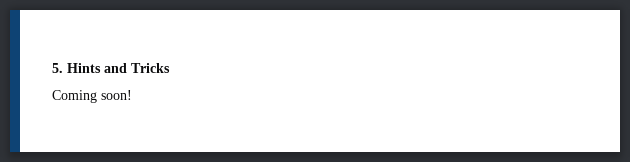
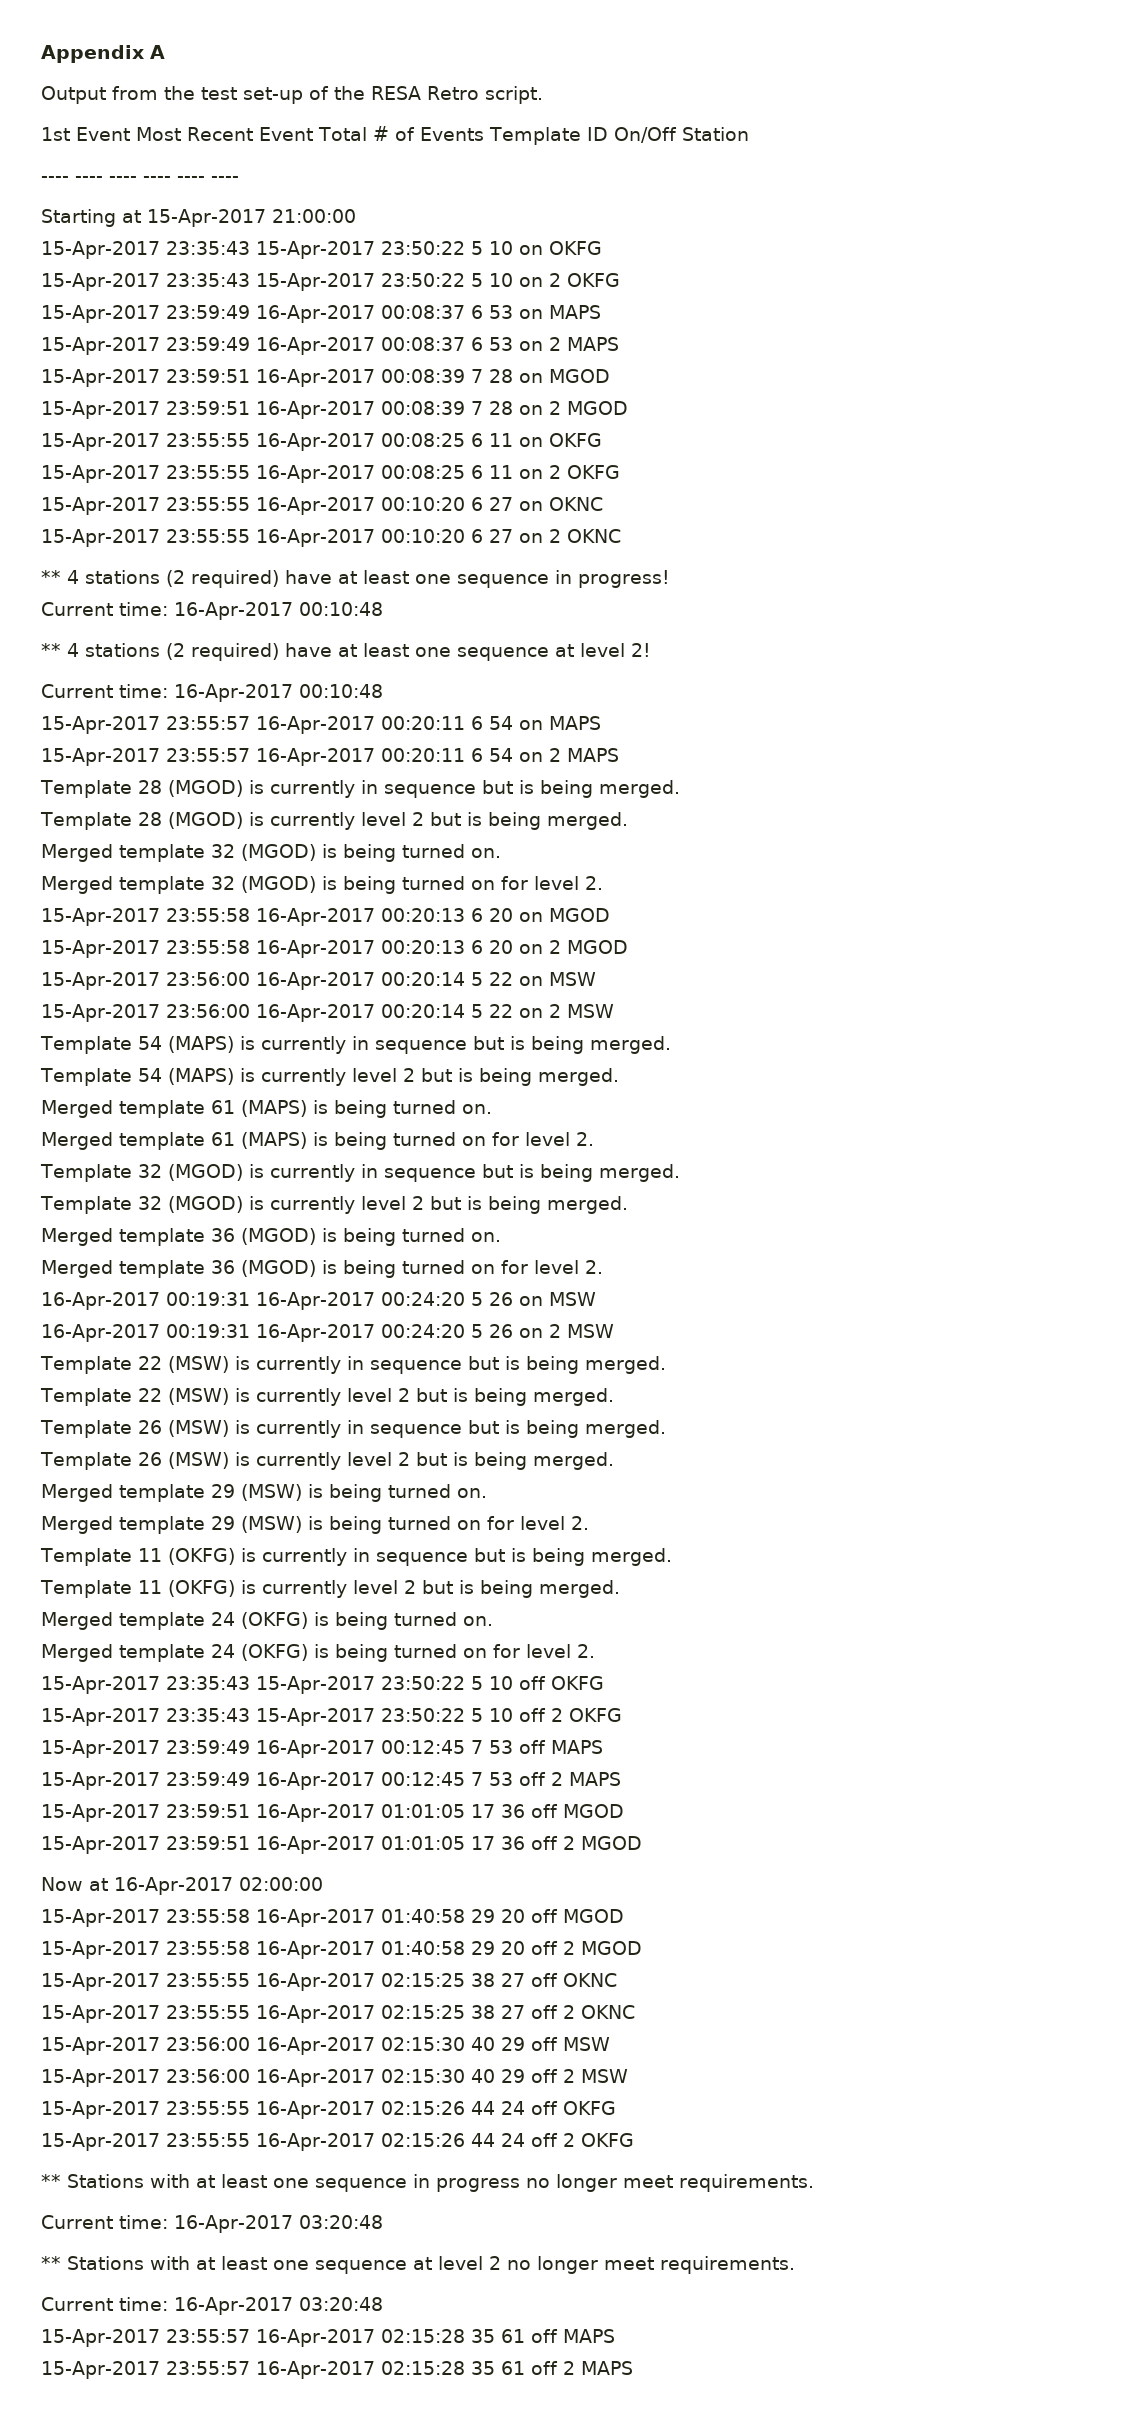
[52,63,170,73] [52,90,132,103] 5. Hints and Tricks // Coming soon! -> [41,45,165,63] [41,86,543,104] [41,126,749,145] [41,176,239,182] [41,209,356,227] [41,241,602,259] [41,273,620,291] [41,305,601,323] [41,337,619,355] [41,369,610,387] [41,401,628,419] [41,433,602,451] [41,465,620,483] [41,497,603,515] [41,529,621,547] [41,570,670,588] [41,602,383,620] [41,643,651,661] [41,684,383,702] [41,716,601,734] [41,748,619,766] [40,780,680,798] [40,812,628,830] [41,844,501,862] [41,876,603,894] [41,908,610,926] [41,940,628,958] [41,972,596,990] [41,1004,614,1022] [40,1036,671,1054] [40,1068,619,1086] [41,1100,492,1118] [41,1132,594,1150] [40,1164,680,1182] [40,1196,628,1214] [41,1228,501,1246] [41,1260,603,1278] [41,1292,596,1310] [41,1324,614,1342] [40,1356,666,1374] [40,1388,614,1406] [40,1420,666,1438] [40,1452,614,1470] [41,1484,487,1502] [41,1516,589,1534] [40,1548,672,1566] [40,1580,620,1598] [41,1612,493,1630] [41,1644,595,1662] [41,1676,604,1694] [41,1708,622,1726] [41,1740,603,1758] [41,1772,621,1790] [41,1804,624,1822] [41,1836,642,1854] [41,1877,323,1895] [41,1909,624,1927] [41,1941,642,1959] [41,1973,617,1991] [41,2005,635,2023] [41,2037,610,2055] [41,2069,628,2087] [41,2101,616,2119] [41,2133,634,2151] [41,2174,814,2192] [41,2215,383,2233] [41,2256,795,2274] [41,2297,383,2315] [41,2329,615,2347] [41,2361,633,2379] Appendix A // Output from the test set-up of the RESA Retro script. // 1st Event Most Recent Event Total # of Events Template ID On/Off Station // ---- ---- ---- ---- ---- ---- // Starting at 15-Apr-2017 21:00:00 // 15-Apr-2017 23:35:43 15-Apr-2017 23:50:22 5 10 on OKFG // 15-Apr-2017 23:35:43 15-Apr-2017 23:50:22 5 10 on 2 OKFG // 15-Apr-2017 23:59:49 16-Apr-2017 00:08:37 6 53 on MAPS // 15-Apr-2017 23:59:49 16-Apr-2017 00:08:37 6 53 on 2 MAPS // 15-Apr-2017 23:59:51 16-Apr-2017 00:08:39 7 28 on MGOD // 15-Apr-2017 23:59:51 16-Apr-2017 00:08:39 7 28 on 2 MGOD // 15-Apr-2017 23:55:55 16-Apr-2017 00:08:25 6 11 on OKFG // 15-Apr-2017 23:55:55 16-Apr-2017 00:08:25 6 11 on 2 OKFG // 15-Apr-2017 23:55:55 16-Apr-2017 00:10:20 6 27 on OKNC // 15-Apr-2017 23:55:55 16-Apr-2017 00:10:20 6 27 on 2 OKNC // ** 4 stations (2 required) have at least one sequence in progress! // Current time: 16-Apr-2017 00:10:48 // ** 4 stations (2 required) have at least one sequence at level 2! // Current time: 16-Apr-2017 00:10:48 // 15-Apr-2017 23:55:57 16-Apr-2017 00:20:11 6 54 on MAPS // 15-Apr-2017 23:55:57 16-Apr-2017 00:20:11 6 54 on 2 MAPS // Template 28 (MGOD) is currently in sequence but is being merged. // Template 28 (MGOD) is currently level 2 but is being merged. // Merged template 32 (MGOD) is being turned on. // Merged template 32 (MGOD) is being turned on for level 2. // 15-Apr-2017 23:55:58 16-Apr-2017 00:20:13 6 20 on MGOD // 15-Apr-2017 23:55:58 16-Apr-2017 00:20:13 6 20 on 2 MGOD // 15-Apr-2017 23:56:00 16-Apr-2017 00:20:14 5 22 on MSW // 15-Apr-2017 23:56:00 16-Apr-2017 00:20:14 5 22 on 2 MSW // Template 54 (MAPS) is currently in sequence but is being merged. // Template 54 (MAPS) is currently level 2 but is being merged. // Merged template 61 (MAPS) is being turned on. // Merged template 61 (MAPS) is being turned on for level 2. // Template 32 (MGOD) is currently in sequence but is being merged. // Template 32 (MGOD) is currently level 2 but is being merged. // Merged template 36 (MGOD) is being turned on. // Merged template 36 (MGOD) is being turned on for level 2. // 16-Apr-2017 00:19:31 16-Apr-2017 00:24:20 5 26 on MSW // 16-Apr-2017 00:19:31 16-Apr-2017 00:24:20 5 26 on 2 MSW // Template 22 (MSW) is currently in sequence but is being merged. // Template 22 (MSW) is currently level 2 but is being merged. // Template 26 (MSW) is currently in sequence but is being merged. // Template 26 (MSW) is currently level 2 but is being merged. // Merged template 29 (MSW) is being turned on. // Merged template 29 (MSW) is being turned on for level 2. // Template 11 (OKFG) is currently in sequence but is being merged. // Template 11 (OKFG) is currently level 2 but is being merged. // Merged template 24 (OKFG) is being turned on. // Merged template 24 (OKFG) is being turned on for level 2. // 15-Apr-2017 23:35:43 15-Apr-2017 23:50:22 5 10 off OKFG // 15-Apr-2017 23:35:43 15-Apr-2017 23:50:22 5 10 off 2 OKFG // 15-Apr-2017 23:59:49 16-Apr-2017 00:12:45 7 53 off MAPS // 15-Apr-2017 23:59:49 16-Apr-2017 00:12:45 7 53 off 2 MAPS // 15-Apr-2017 23:59:51 16-Apr-2017 01:01:05 17 36 off MGOD // 15-Apr-2017 23:59:51 16-Apr-2017 01:01:05 17 36 off 2 MGOD // Now at 16-Apr-2017 02:00:00 // 15-Apr-2017 23:55:58 16-Apr-2017 01:40:58 29 20 off MGOD // 15-Apr-2017 23:55:58 16-Apr-2017 01:40:58 29 20 off 2 MGOD // 15-Apr-2017 23:55:55 16-Apr-2017 02:15:25 38 27 off OKNC // 15-Apr-2017 23:55:55 16-Apr-2017 02:15:25 38 27 off 2 OKNC // 15-Apr-2017 23:56:00 16-Apr-2017 02:15:30 40 29 off MSW // 15-Apr-2017 23:56:00 16-Apr-2017 02:15:30 40 29 off 2 MSW // 15-Apr-2017 23:55:55 16-Apr-2017 02:15:26 44 24 off OKFG // 15-Apr-2017 23:55:55 16-Apr-2017 02:15:26 44 24 off 2 OKFG // ** Stations with at least one sequence in progress no longer meet requirements. // Current time: 16-Apr-2017 03:20:48 // ** Stations with at least one sequence at level 2 no longer meet requirements. // Current time: 16-Apr-2017 03:20:48 // 15-Apr-2017 23:55:57 16-Apr-2017 02:15:28 35 61 off MAPS // 15-Apr-2017 23:55:57 16-Apr-2017 02:15:28 35 61 off 2 MAPS

